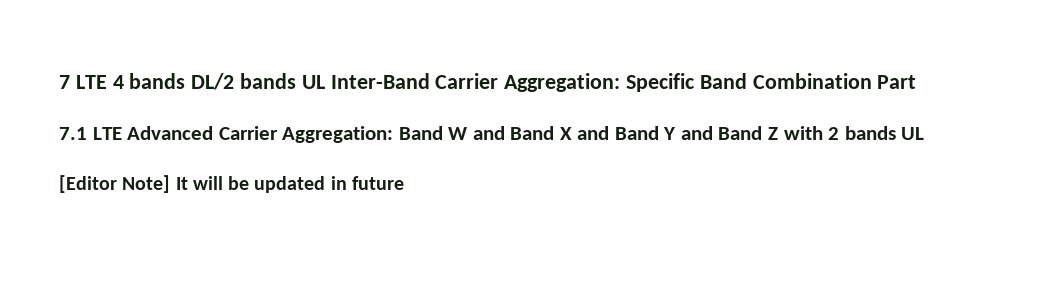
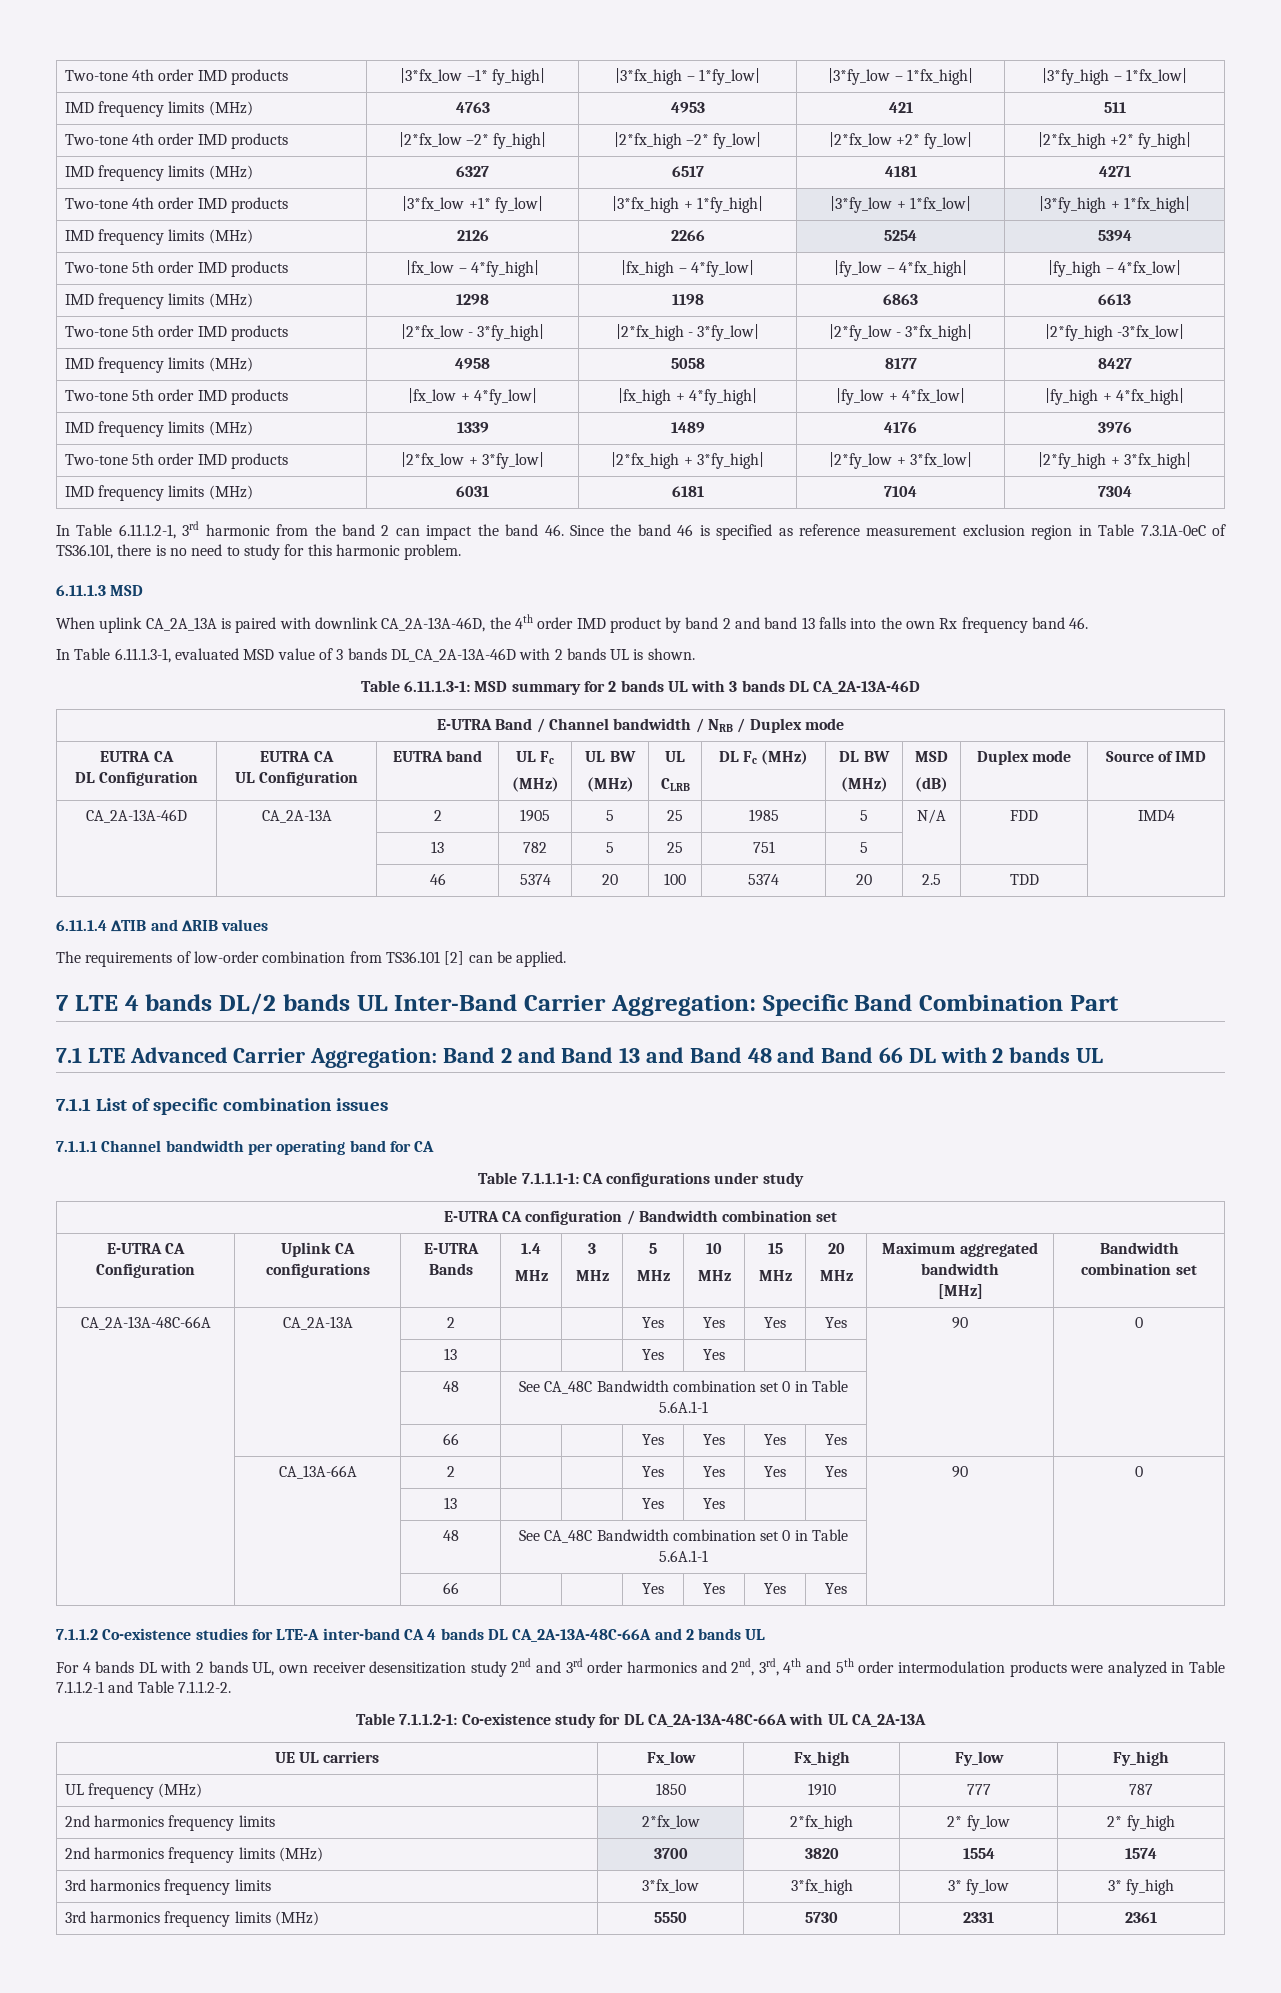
(59, 82) none -> [64,69,288,85] [400,68,545,85] [615,68,760,85] [828,68,973,85] [1042,68,1187,85] [64,101,253,117] [455,102,490,113] [670,102,705,113] [888,102,913,113] [1103,102,1126,113] [64,133,288,149] [398,132,547,149] [613,132,762,149] [828,132,973,149] [1037,132,1192,149] [64,165,253,181] [456,166,489,177] [671,166,704,177] [884,166,917,177] [1098,166,1131,177] [64,197,288,213] [402,196,543,213] [612,196,763,213] [830,196,971,213] [1039,196,1190,213] [64,229,253,245] [456,230,489,241] [670,230,705,241] [884,230,917,241] [1097,230,1132,241] [64,261,288,277] [406,260,539,277] [621,260,754,277] [834,260,967,277] [1048,260,1181,277] [64,293,253,309] [456,294,489,305] [671,294,704,305] [883,294,918,305] [1098,294,1131,305] [64,325,288,341] [400,324,545,341] [615,324,760,341] [828,324,973,341] [1044,324,1185,341] [64,357,253,373] [455,358,490,369] [670,358,705,369] [884,358,917,369] [1097,358,1132,369] [64,389,288,405] [408,388,537,405] [618,388,757,405] [836,388,965,405] [1045,388,1184,405] [64,421,253,437] [456,422,489,433] [670,422,705,433] [884,422,917,433] [1097,422,1132,433] [64,453,288,469] [401,452,544,469] [611,452,764,469] [829,452,972,469] [1038,452,1191,469] [64,485,253,501] [456,486,489,497] [671,486,704,497] [884,486,917,497] [1097,486,1132,497] [56,521,1226,540] [56,544,462,560] [56,585,144,596] [56,614,1089,633] [56,648,695,663] [360,680,921,695] [437,718,844,733] [100,751,174,762] [74,771,199,786] [260,751,334,762] [234,771,359,786] [392,750,483,762] [515,751,555,764] [511,777,559,792] [585,751,636,762] [586,777,634,792] [665,751,685,762] [660,778,690,791] [718,750,809,765] [839,751,890,762] [840,777,888,792] [915,751,948,762] [915,777,948,792] [976,750,1072,765] [1105,751,1207,762] [86,809,187,823] [261,809,332,823] [433,810,442,821] [520,809,550,822] [606,810,614,821] [667,810,683,821] [748,809,779,822] [860,810,868,821] [917,809,946,824] [1010,810,1038,821] [1137,810,1175,821] [431,841,444,853] [523,842,547,853] [606,842,614,853] [667,842,683,853] [752,841,775,853] [860,842,868,853] [429,873,446,885] [519,874,551,885] [602,874,618,885] [664,873,686,885] [748,874,779,885] [856,874,872,885] [922,874,941,885] [1009,874,1039,885] [56,919,269,932] [56,951,567,967] Two-tone 4th order IMD products | |3*fx_low –1* fy_high| | |3*fx_high – 1*fy_low| | |3*fy_low – 1*fx_high| | |3*fy_high – 1*fx_low| // IMD frequency limits (MHz) | 4763 | 4953 | 421 | 511 // Two-tone 4th order IMD products | |2*fx_low –2* fy_high| | |2*fx_high –2* fy_low| | |2*fx_low +2* fy_low| | |2*fx_high +2* fy_high| // IMD frequency limits (MHz) | 6327 | 6517 | 4181 | 4271 // Two-tone 4th order IMD products | |3*fx_low +1* fy_low| | |3*fx_high + 1*fy_high| | |3*fy_low + 1*fx_low| | |3*fy_high + 1*fx_high| // IMD frequency limits (MHz) | 2126 | 2266 | 5254 | 5394 // Two-tone 5th order IMD products | |fx_low – 4*fy_high| | |fx_high – 4*fy_low| | |fy_low – 4*fx_high| | |fy_high – 4*fx_low| // IMD frequency limits (MHz) | 1298 | 1198 | 6863 | 6613 // Two-tone 5th order IMD products | |2*fx_low - 3*fy_high| | |2*fx_high - 3*fy_low| | |2*fy_low - 3*fx_high| | |2*fy_high -3*fx_low| // IMD frequency limits (MHz) | 4958 | 5058 | 8177 | 8427 // Two-tone 5th order IMD products | |fx_low + 4*fy_low| | |fx_high + 4*fy_high| | |fy_low + 4*fx_low| | |fy_high + 4*fx_high| // IMD frequency limits (MHz) | 1339 | 1489 | 4176 | 3976 // Two-tone 5th order IMD products | |2*fx_low + 3*fy_low| | |2*fx_high + 3*fy_high| | |2*fy_low + 3*fx_low| | |2*fy_high + 3*fx_high| // IMD frequency limits (MHz) | 6031 | 6181 | 7104 | 7304 // In Table 6.11.1.2-1, 3rd harmonic from the band 2 can impact the band 46. Since the band 46 is specified as reference measurement exclusion region in Table 7.3.1A-0eC of TS36.101, there is no need to study for this harmonic problem. // 6.11.1.3 MSD // When uplink CA_2A_13A is paired with downlink CA_2A-13A-46D, the 4th order IMD product by band 2 and band 13 falls into the own Rx frequency band 46. // In Table 6.11.1.3-1, evaluated MSD value of 3 bands DL_CA_2A-13A-46D with 2 bands UL is shown. // Table 6.11.1.3-1: MSD summary for 2 bands UL with 3 bands DL CA_2A-13A-46D // E-UTRA Band / Channel bandwidth / NRB / Duplex mode // EUTRA CA // DL Configuration | EUTRA CA // UL Configuration | EUTRA band | UL Fc // (MHz) | UL BW // (MHz) | UL // CLRB | DL Fc (MHz) | DL BW // (MHz) | MSD // (dB) | Duplex mode | Source of IMD // CA_2A-13A-46D | CA_2A-13A | 2 | 1905 | 5 | 25 | 1985 | 5 | N/A | FDD | IMD4 // | | 13 | 782 | 5 | 25 | 751 | 5 | | | // | | 46 | 5374 | 20 | 100 | 5374 | 20 | 2.5 | TDD | // 6.11.1.4 ∆TIB and ∆RIB values // The requirements of low-order combination from TS36.101 [2] can be applied. //
[448,126,779,140] W and Band X and Band Y and Band Z -> [500,1047,936,1063] 2 and Band 13 and Band 48 and Band 66 DL
[59,175,404,193] [Editor Note] It will be updated in future -> [56,1098,388,1115] [56,1140,435,1155] [478,1172,804,1187] [443,1210,838,1225] [106,1243,186,1254] [96,1263,195,1278] [281,1242,355,1257] [265,1263,370,1278] [423,1243,479,1254] [428,1263,473,1275] [521,1243,541,1254] [514,1270,548,1281] [588,1243,596,1254] [575,1270,609,1281] [649,1243,657,1254] [636,1270,670,1281] [706,1243,722,1254] [697,1270,731,1281] [767,1243,783,1254] [758,1270,792,1281] [827,1243,845,1254] [819,1270,853,1281] [882,1242,1038,1257] [921,1263,999,1275] [937,1284,983,1299] [1099,1242,1179,1254] [1081,1263,1197,1275] [80,1316,211,1330] [282,1316,353,1330] [446,1317,455,1328] [642,1317,664,1328] [703,1317,725,1328] [764,1317,786,1328] [825,1317,847,1328] [952,1317,968,1329] [1135,1317,1143,1328] [444,1348,457,1360] [642,1349,664,1360] [703,1349,725,1360] [442,1381,459,1392] [518,1380,849,1394] [659,1401,708,1413] [442,1433,459,1445] [642,1434,664,1445] [703,1434,725,1445] [764,1434,786,1445] [825,1434,847,1445] [278,1465,357,1479] [446,1466,455,1477] [642,1466,664,1477] [703,1466,725,1477] [764,1466,786,1477] [825,1466,847,1477] [952,1466,968,1478] [1135,1466,1143,1477] [444,1497,457,1509] [642,1498,664,1509] [703,1498,725,1509] [442,1530,459,1541] [518,1529,849,1543] [659,1550,708,1562] [442,1582,459,1594] [642,1583,664,1594] [703,1583,725,1594] [764,1583,786,1594] [825,1583,847,1594] [56,1628,766,1642] [56,1658,1226,1677] [56,1681,231,1693] [356,1713,926,1728] [274,1751,380,1763] [646,1751,696,1765] [793,1751,850,1766] [954,1751,1004,1766] [1113,1751,1169,1766] [64,1783,203,1799] [655,1783,686,1795] [807,1783,836,1796] [966,1784,991,1795] [1129,1784,1153,1795] [64,1815,275,1831] [641,1815,700,1829] [790,1815,853,1831] [947,1815,1010,1831] [1107,1815,1175,1831] [64,1847,323,1863] [653,1848,688,1859] [804,1848,839,1859] [962,1848,995,1859] [1125,1848,1157,1859] [64,1879,271,1895] [642,1879,699,1893] [790,1879,853,1895] [947,1879,1010,1895] [1107,1879,1175,1895] [64,1911,319,1927] [654,1912,687,1923] [805,1912,838,1923] [963,1912,994,1923] [1125,1912,1157,1923] 7.1.1 List of specific combination issues // 7.1.1.1 Channel bandwidth per operating band for CA // Table 7.1.1.1-1: CA configurations under study // E-UTRA CA configuration / Bandwidth combination set // E-UTRA CA Configuration | Uplink CA configurations | E-UTRA Bands | 1.4 // MHz | 3 // MHz | 5 // MHz | 10 // MHz | 15 // MHz | 20 // MHz | Maximum aggregated bandwidth // [MHz] | Bandwidth combination set // CA_2A-13A-48C-66A | CA_2A-13A | 2 | | | Yes | Yes | Yes | Yes | 90 | 0 // | | 13 | | | Yes | Yes | | | | // | | 48 | See CA_48C Bandwidth combination set 0 in Table 5.6A.1-1 | | // | | 66 | | | Yes | Yes | Yes | Yes | | // | CA_13A-66A | 2 | | | Yes | Yes | Yes | Yes | 90 | 0 // | | 13 | | | Yes | Yes | | | | // | | 48 | See CA_48C Bandwidth combination set 0 in Table 5.6A.1-1 | | // | | 66 | | | Yes | Yes | Yes | Yes | | // 7.1.1.2 Co-existence studies for LTE-A inter-band CA 4 bands DL CA_2A-13A-48C-66A and 2 bands UL // For 4 bands DL with 2 bands UL, own receiver desensitization study 2nd and 3rd order harmonics and 2nd, 3rd, 4th and 5th order intermodulation products were analyzed in Table 7.1.1.2-1 and Table 7.1.1.2-2. // Table 7.1.1.2-1: Co-existence study for DL CA_2A-13A-48C-66A with UL CA_2A-13A // UE UL carriers | Fx_low | Fx_high | Fy_low | Fy_high // UL frequency (MHz) | 1850 | 1910 | 777 | 787 // 2nd harmonics frequency limits | 2*fx_low | 2*fx_high | 2* fy_low | 2* fy_high // 2nd harmonics frequency limits (MHz) | 3700 | 3820 | 1554 | 1574 // 3rd harmonics frequency limits | 3*fx_low | 3*fx_high | 3* fy_low | 3* fy_high // 3rd harmonics frequency limits (MHz) | 5550 | 5730 | 2331 | 2361

